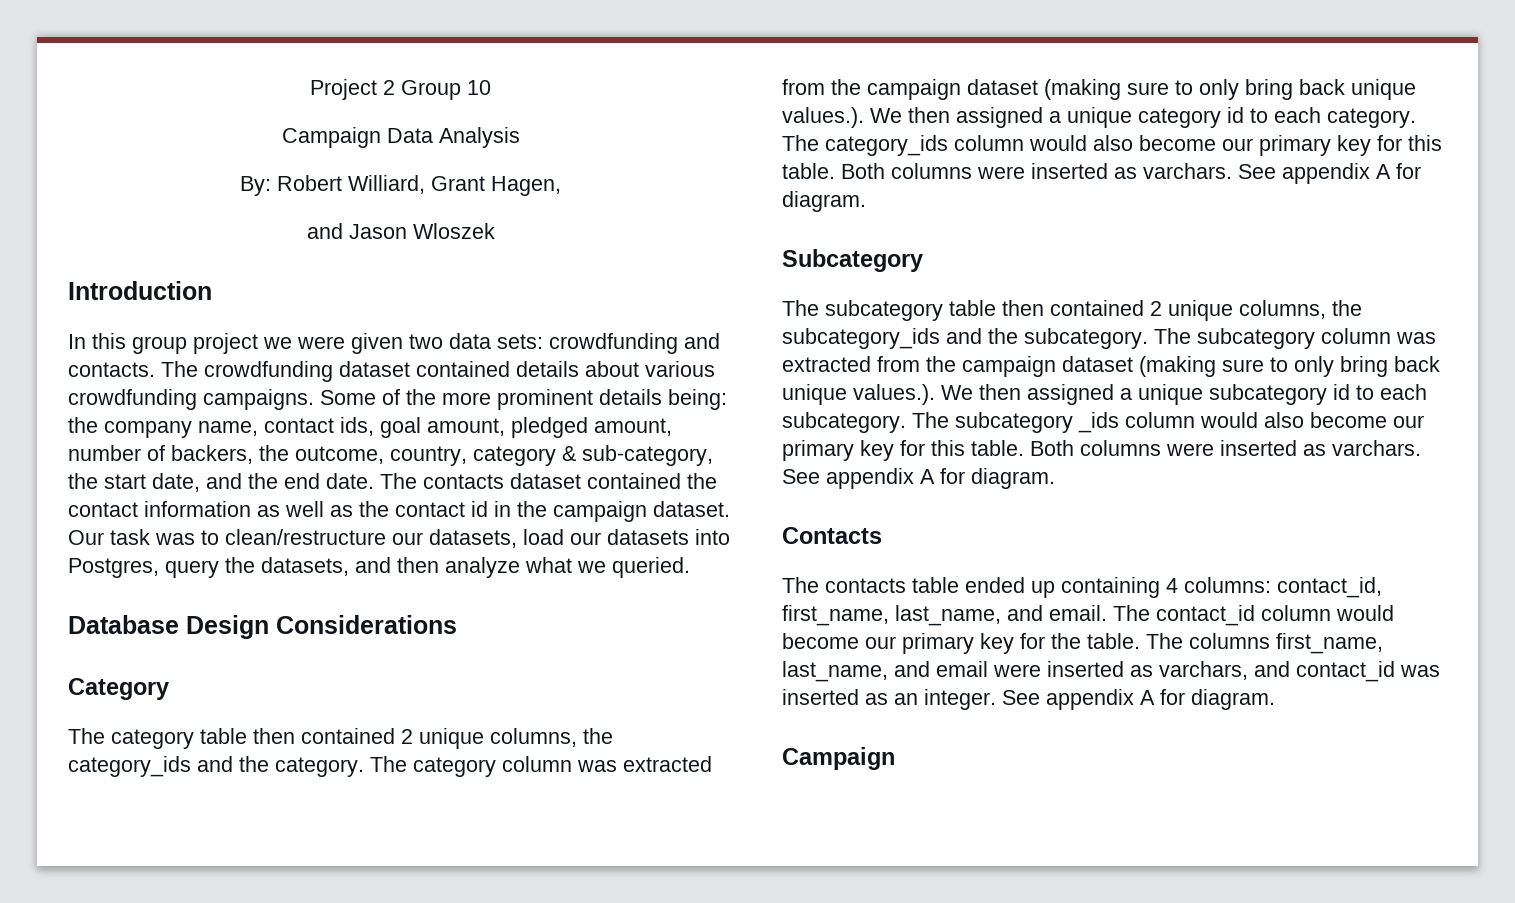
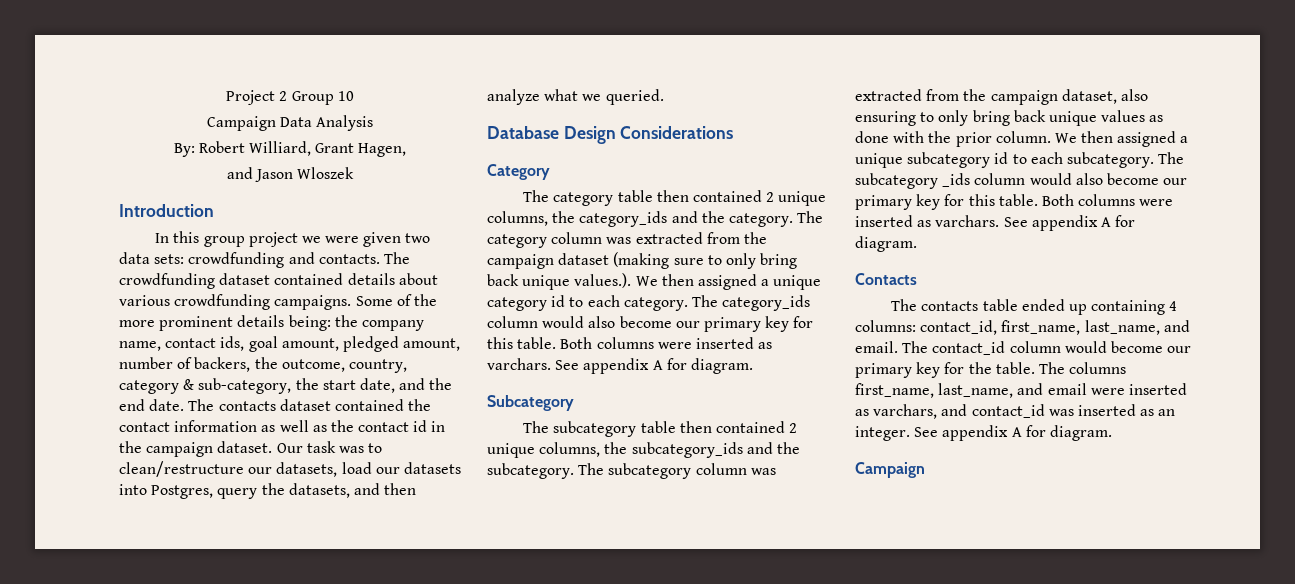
[1062,356,1440,377] [782,384,935,405] dataset (making sure to only bring back unique values.). -> [1061,89,1148,104] [855,110,1164,126] [855,131,1051,147] dataset, also ensuring to only bring back unique values as done with the prior column.

